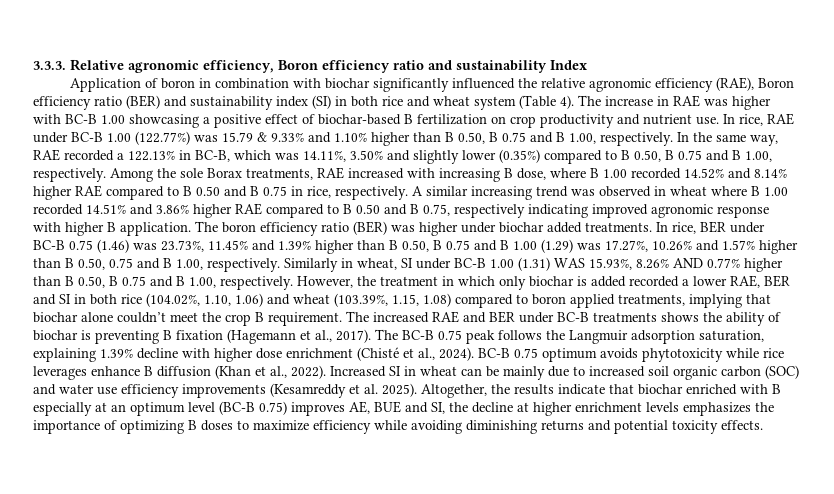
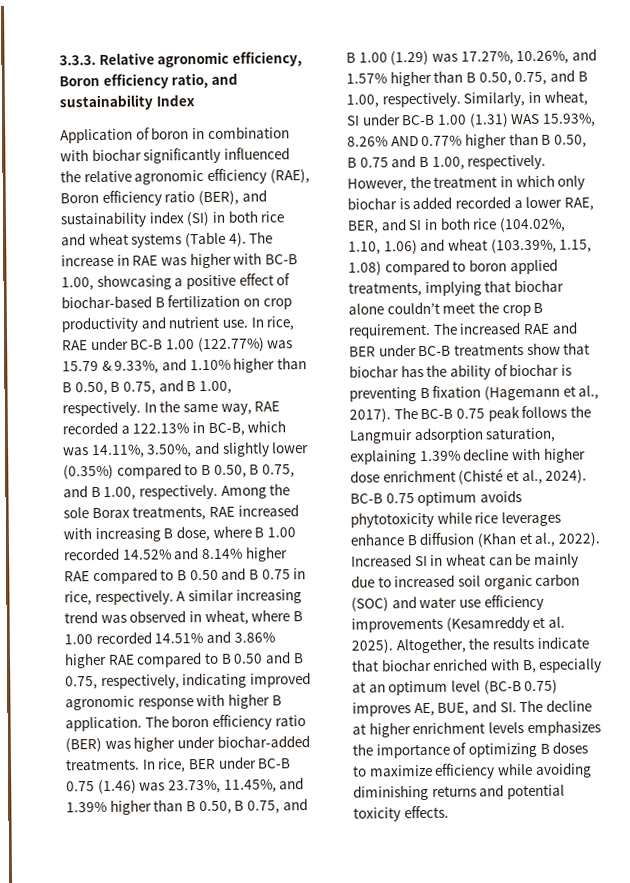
[393,60,424,70] ratio -> [171,72,209,89] ratio,
[126,95,160,109] (BER) -> [197,190,239,206] (BER),
[474,96,516,110] system -> [131,233,183,248] systems
[101,115,125,124] 1.00 -> [61,277,94,291] 1.00,
[271,132,304,142] 9.33% -> [114,360,160,374] 9.33%,
[502,132,526,142] 0.75 -> [122,381,156,395] 0.75,
[350,150,383,160] 3.50% -> [147,444,193,458] 3.50%,
[678,150,702,160] 0.75 -> [261,464,295,478] 0.75,
[670,186,707,196] wheat -> [204,609,249,626] wheat,
[454,204,525,218] respectively -> [100,674,180,689] respectively,
[499,222,582,233] biochar added -> [216,735,310,748] biochar-added
[208,240,248,250] 11.45% -> [223,779,277,793] 11.45%,
[446,240,470,250] 0.75 -> [246,800,280,814] 0.75,
[652,240,692,251] 10.26% -> [516,50,570,65] 10.26%,
[109,258,338,272] 0.75 and B 1.00, respectively. Similarly -> [514,69,588,86] [346,92,526,108] 0.75, and B 1.00, respectively. Similarly,
[764,275,790,287] BER -> [347,220,379,234] BER,
[661,312,699,322] shows -> [526,342,591,356] [349,364,424,378] show that biochar has
[772,384,781,394] B -> [522,659,537,674] B,
[374,401,468,414] BUE and SI, the -> [437,699,544,716] BUE, and SI. The

